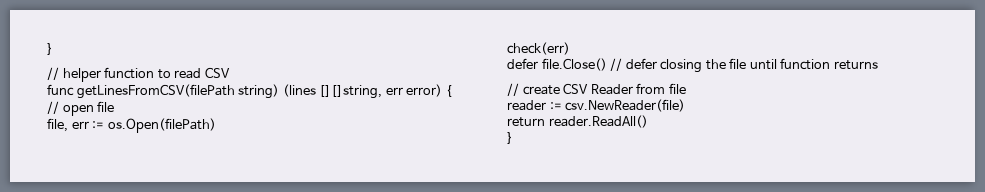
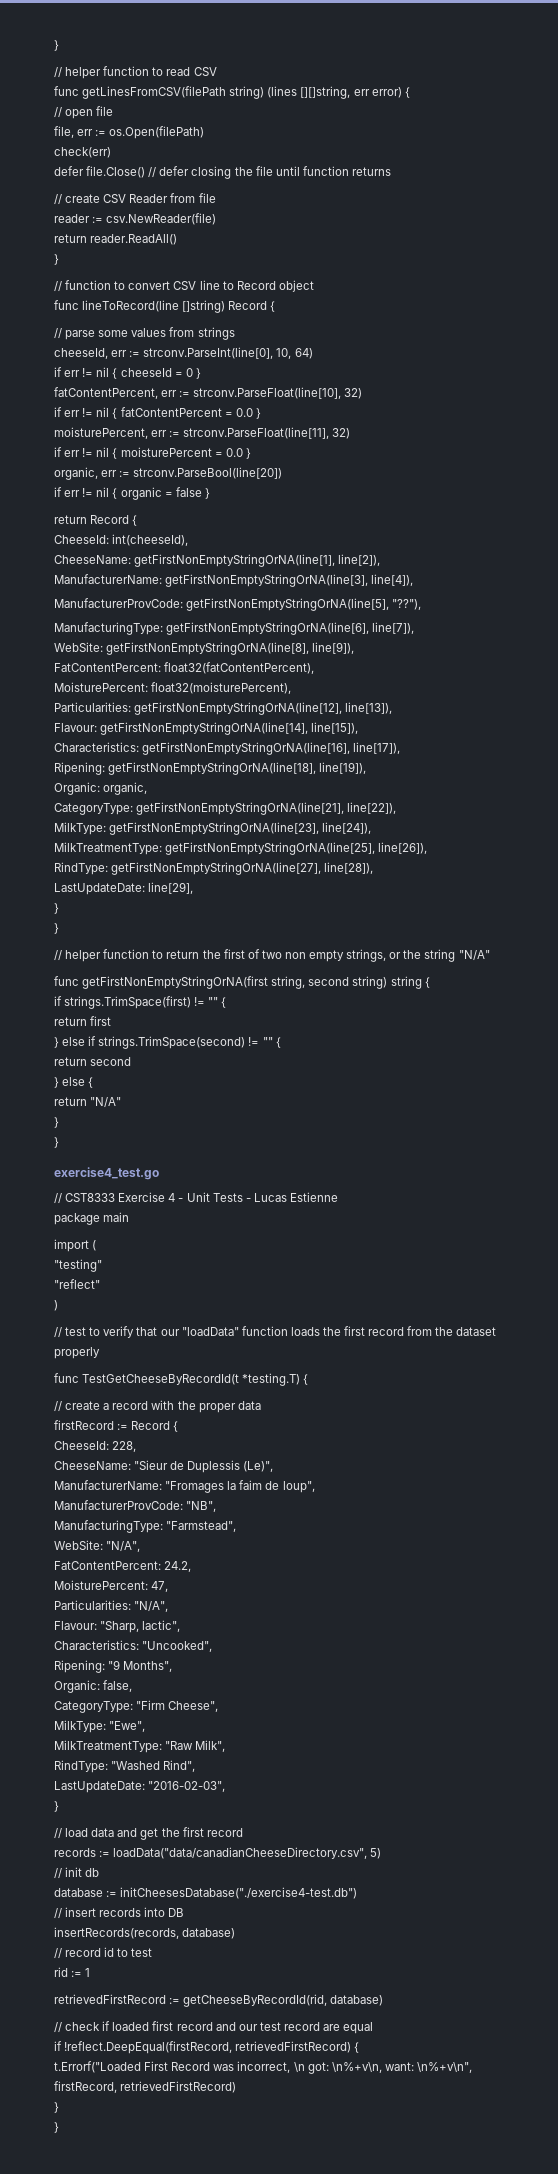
(513, 138) none -> [54,280,314,292] [54,300,276,313] [54,327,235,340] [54,347,313,359] [54,367,201,379] [54,387,363,399] [54,407,261,419] [54,427,351,439] [54,447,251,459] [54,467,283,480] [54,487,210,500] [54,515,138,526] [54,534,189,546] [54,554,381,567] [54,574,414,587] [54,598,422,611] [54,622,415,635] [54,642,355,655] [54,662,315,674] [54,682,292,694] [54,702,393,715] [54,722,359,735] [54,742,401,755] [54,762,367,775] [54,782,148,795] [54,802,397,815] [54,822,372,835] [54,842,428,855] [54,862,374,875] [54,882,194,895] [54,903,59,914] [54,923,59,934] [54,949,490,962] [54,976,430,989] [54,996,227,1009] [54,1016,112,1026] [54,1036,281,1049] [54,1057,132,1066] [54,1077,94,1088] [54,1097,122,1108] [54,1117,59,1128] [54,1137,59,1148] [54,1167,159,1180] [54,1192,338,1204] [54,1212,130,1225] [54,1239,97,1252] [54,1259,102,1272] [54,1279,100,1289] [54,1300,58,1311] [54,1326,497,1338] [54,1347,100,1359] [54,1373,309,1386] [54,1400,261,1413] [54,1420,179,1432] [54,1441,137,1452] [54,1460,274,1473] [54,1480,315,1493] [54,1500,217,1512] [54,1520,237,1533] [54,1540,141,1552] [54,1561,192,1572] [54,1580,169,1592] [54,1600,169,1612] [54,1620,181,1633] [54,1640,213,1652] [54,1660,173,1673] [54,1680,133,1693] [54,1700,219,1713] [54,1720,146,1733] [54,1740,226,1753] [54,1760,196,1773] [54,1781,226,1793] [54,1801,59,1812] [54,1827,243,1840] [54,1847,382,1859] [54,1867,100,1879] [54,1887,358,1899] [54,1907,185,1919] [54,1927,236,1939] [54,1947,153,1959] [54,1967,91,1977] [54,1994,384,2007] [54,2021,374,2034] [54,2041,360,2054] [54,2061,472,2074] [54,2081,237,2093] [54,2102,59,2113] [54,2122,59,2133] // // function to convert CSV line to Record object // func lineToRecord(line []string) Record { // // parse some values from strings // cheeseId, err := strconv.ParseInt(line[0], 10, 64) // if err != nil { cheeseId = 0 } // fatContentPercent, err := strconv.ParseFloat(line[10], 32) // if err != nil { fatContentPercent = 0.0 } // moisturePercent, err := strconv.ParseFloat(line[11], 32) // if err != nil { moisturePercent = 0.0 } // organic, err := strconv.ParseBool(line[20]) // if err != nil { organic = false } // return Record { // CheeseId: int(cheeseId), // CheeseName: getFirstNonEmptyStringOrNA(line[1], line[2]), // ManufacturerName: getFirstNonEmptyStringOrNA(line[3], line[4]), // ManufacturerProvCode: getFirstNonEmptyStringOrNA(line[5], "??"), // ManufacturingType: getFirstNonEmptyStringOrNA(line[6], line[7]), // WebSite: getFirstNonEmptyStringOrNA(line[8], line[9]), // FatContentPercent: float32(fatContentPercent), // MoisturePercent: float32(moisturePercent), // Particularities: getFirstNonEmptyStringOrNA(line[12], line[13]), // Flavour: getFirstNonEmptyStringOrNA(line[14], line[15]), // Characteristics: getFirstNonEmptyStringOrNA(line[16], line[17]), // Ripening: getFirstNonEmptyStringOrNA(line[18], line[19]), // Organic: organic, // CategoryType: getFirstNonEmptyStringOrNA(line[21], line[22]), // MilkType: getFirstNonEmptyStringOrNA(line[23], line[24]), // MilkTreatmentType: getFirstNonEmptyStringOrNA(line[25], line[26]), // RindType: getFirstNonEmptyStringOrNA(line[27], line[28]), // LastUpdateDate: line[29], // } // } // // helper function to return the first of two non empty strings, or the string "N/A" // func getFirstNonEmptyStringOrNA(first string, second string) string { // if strings.TrimSpace(first) != "" { // return first // } else if strings.TrimSpace(second) != "" { // return second // } else { // return "N/A" // } // } // exercise4_test.go // // CST8333 Exercise 4 - Unit Tests - Lucas Estienne // package main // import ( // "testing" // "reflect" // ) // // test to verify that our "loadData" function loads the first record from the dataset properly // func TestGetCheeseByRecordId(t *testing.T) { // // create a record with the proper data // firstRecord := Record { // CheeseId: 228, // CheeseName: "Sieur de Duplessis (Le)", // ManufacturerName: "Fromages la faim de loup", // ManufacturerProvCode: "NB", // ManufacturingType: "Farmstead", // WebSite: "N/A", // FatContentPercent: 24.2, // MoisturePercent: 47, // Particularities: "N/A", // Flavour: "Sharp, lactic", // Characteristics: "Uncooked", // Ripening: "9 Months", // Organic: false, // CategoryType: "Firm Cheese", // MilkType: "Ewe", // MilkTreatmentType: "Raw Milk", // RindType: "Washed Rind", // LastUpdateDate: "2016-02-03", // } // // load data and get the first record // records := loadData("data/canadianCheeseDirectory.csv", 5) // // init db // database := initCheesesDatabase("./exercise4-test.db") // // insert records into DB // insertRecords(records, database) // // record id to test // rid := 1 // retrievedFirstRecord := getCheeseByRecordId(rid, database) // // check if loaded first record and our test record are equal // if !reflect.DeepEqual(firstRecord, retrievedFirstRecord) { // t.Errorf("Loaded First Record was incorrect, \n got: \n%+v\n, want: \n%+v\n", firstRecord, retrievedFirstRecord) // } // }

